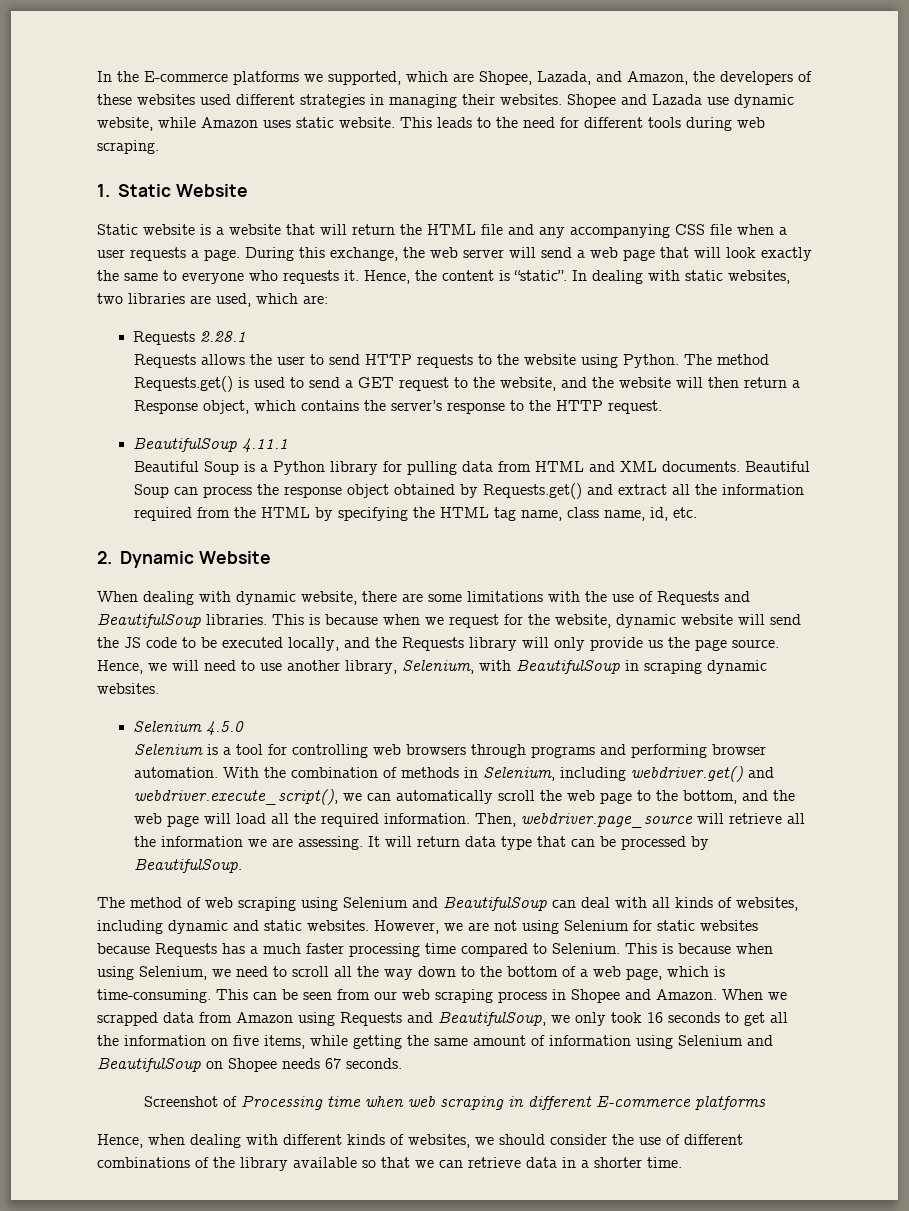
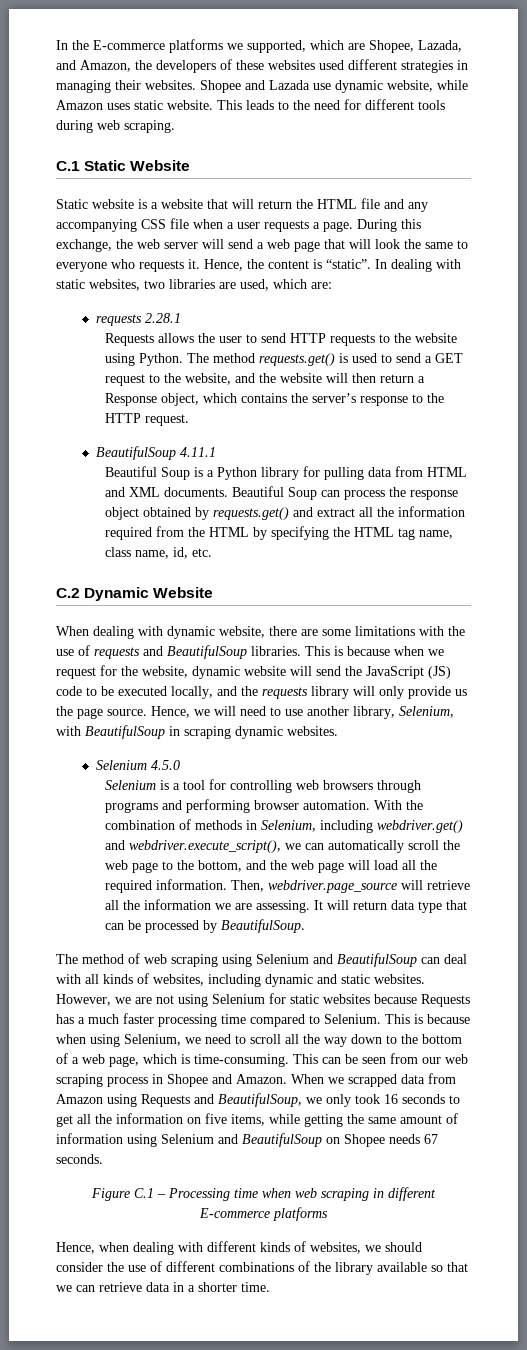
[97,184,110,197] 1. -> [56,161,80,171] C.1
[761,247,812,261] exactly -> (400, 244) none
[133,331,196,345] Requests -> [95,314,142,326] requests
[133,376,233,392] Requests.get() -> [258,353,335,366] requests.get()
[482,483,582,499] Requests.get() -> [212,507,289,520] requests.get()
[97,551,112,564] 2. -> [56,588,80,598] C.2
[657,591,719,605] Requests -> [94,647,140,659] requests
[124,637,141,648] JS -> [366,666,451,679] JavaScript (JS)
[402,637,464,651] Requests -> [262,687,308,699] requests
[144,1096,237,1107] Screenshot of -> [91,1188,166,1201] Figure C.1 –

